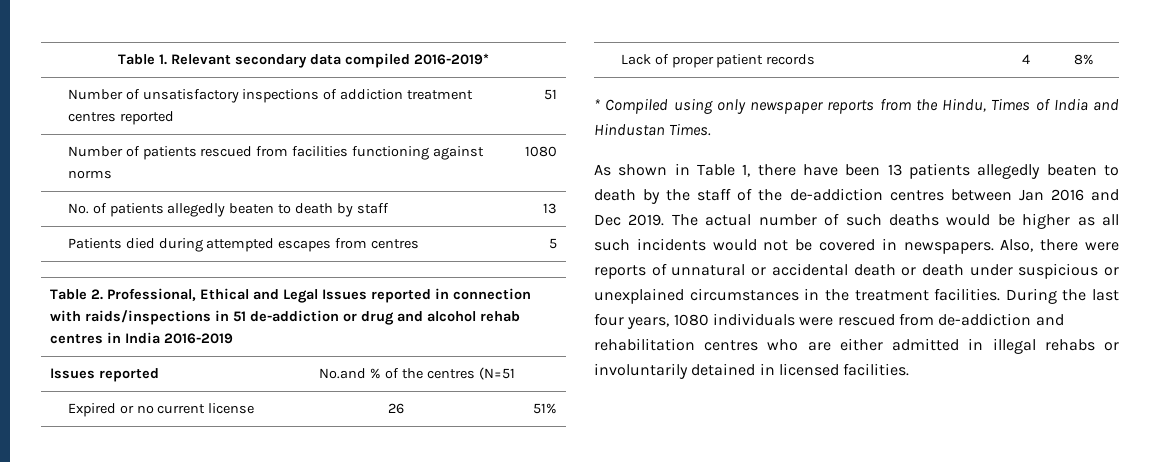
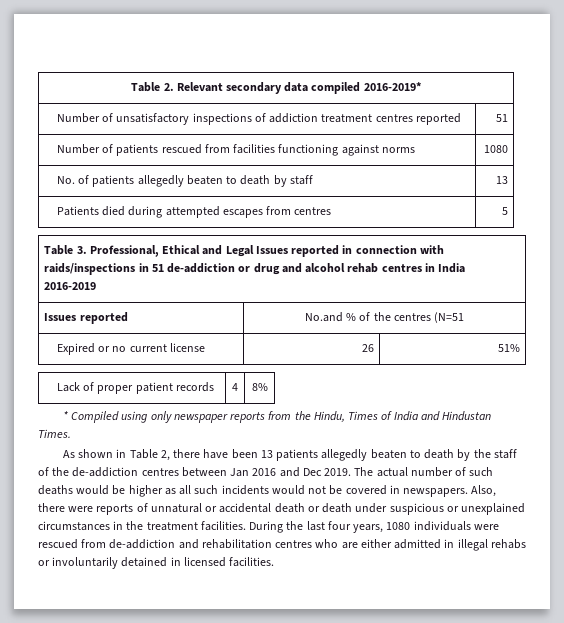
[118,54,168,65] Table 1. -> [131,82,174,92] Table 2.
[91,289,104,300] 2. -> [76,246,87,254] 3.
[742,164,751,177] 1, -> [160,450,170,461] 2,

